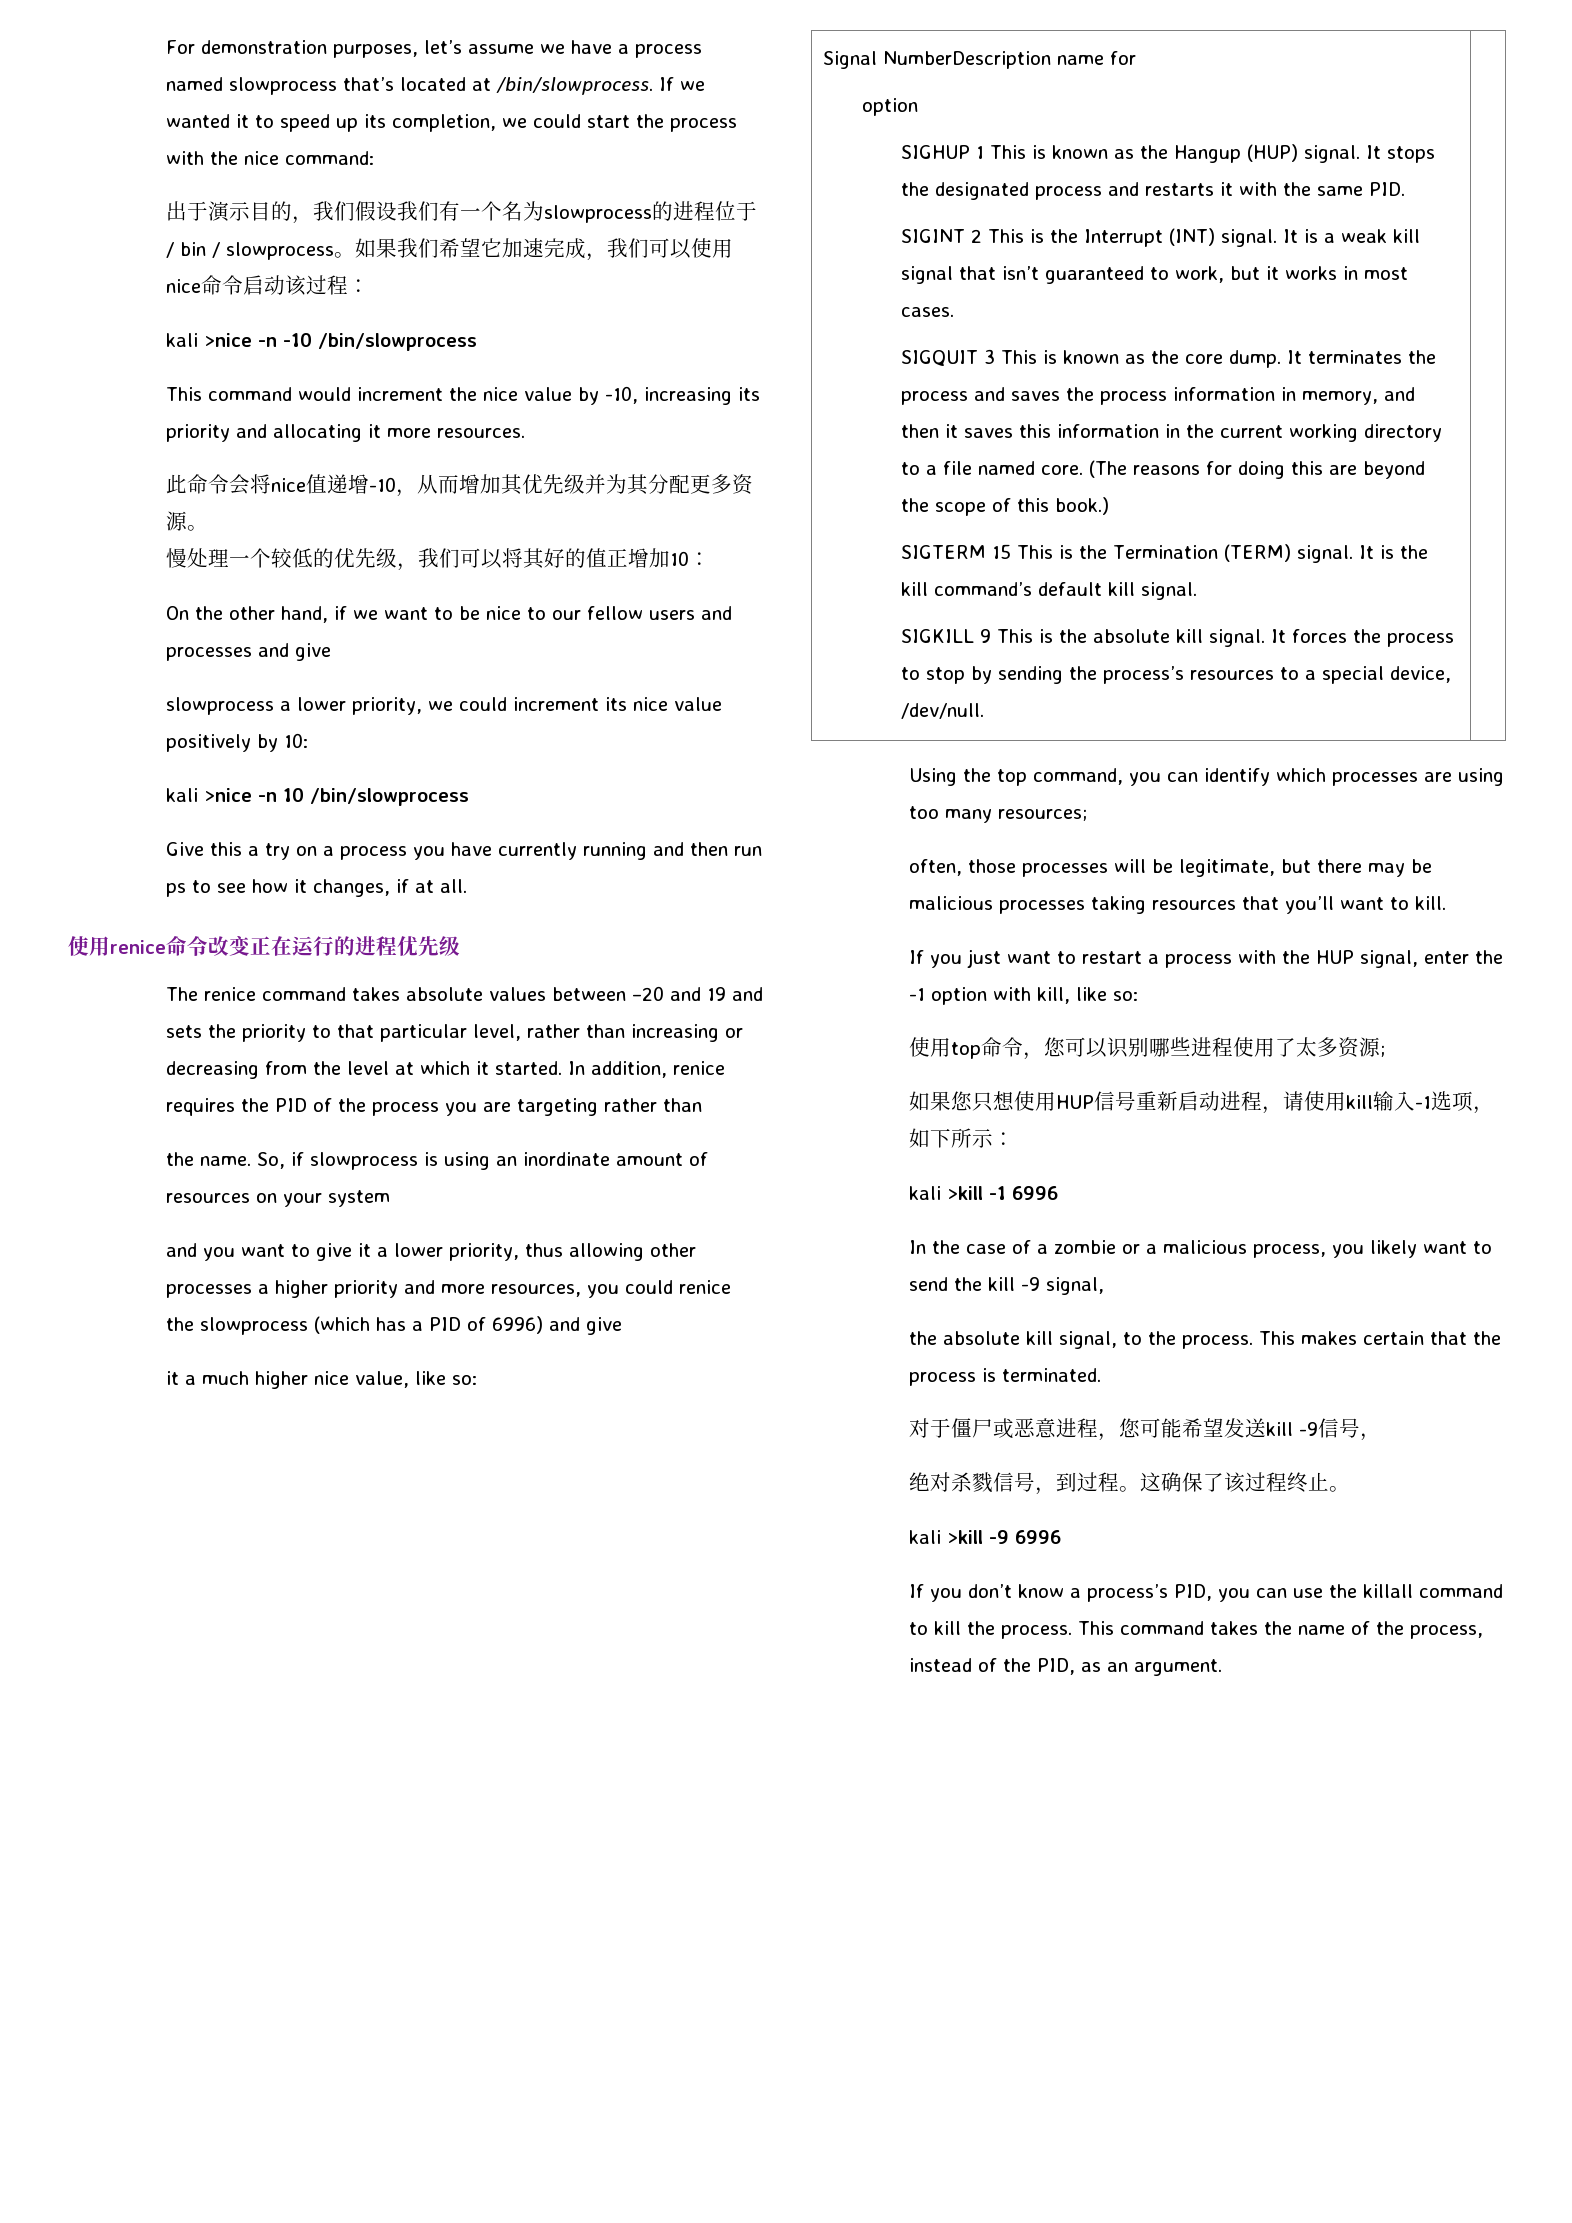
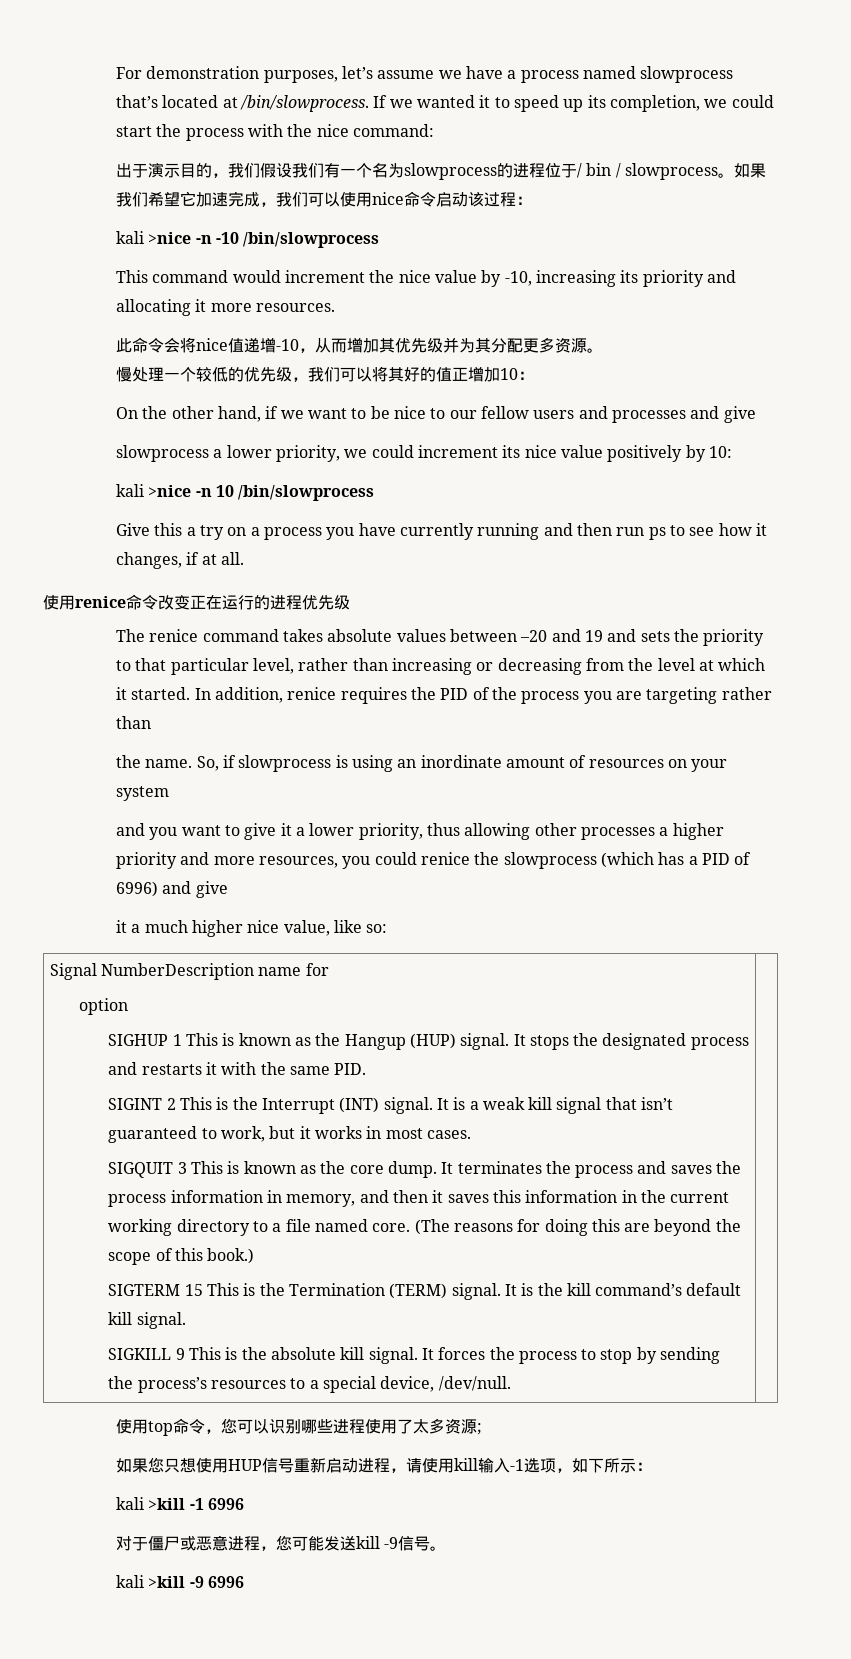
[908,768,1504,786] [908,806,1087,823] [908,859,1432,877] [908,896,1446,914] [908,949,1503,968] [908,987,1138,1005] // Using the top command, you can identify which processes are using too many resources; // often, those processes will be legitimate, but there may be malicious processes taking resources that you’ll want to kill. // If you just want to restart a process with the HUP signal, enter the -1 option with kill, like so: -> (511, 1383) none
[908,1240,1492,1258] [908,1277,1104,1295] [908,1331,1501,1349] [908,1368,1101,1386] // In the case of a zombie or a malicious process, you likely want to send the kill -9 signal, // the absolute kill signal, to the process. This makes certain that the process is terminated. -> (245, 1504) none
[1181,1418,1224,1438] 希望 -> (325, 1543) none
[1359,1433,1381,1441] [908,1472,1329,1495] ， // 绝对杀戮信号，到过程。这确保了该过程终止 -> (431, 1543) none
[908,1584,1503,1602] [908,1621,1483,1639] [908,1658,1222,1676] // If you don’t know a process’s PID, you can use the killall command to kill the process. This command takes the name of the process, instead of the PID, as an argument. -> (245, 1582) none

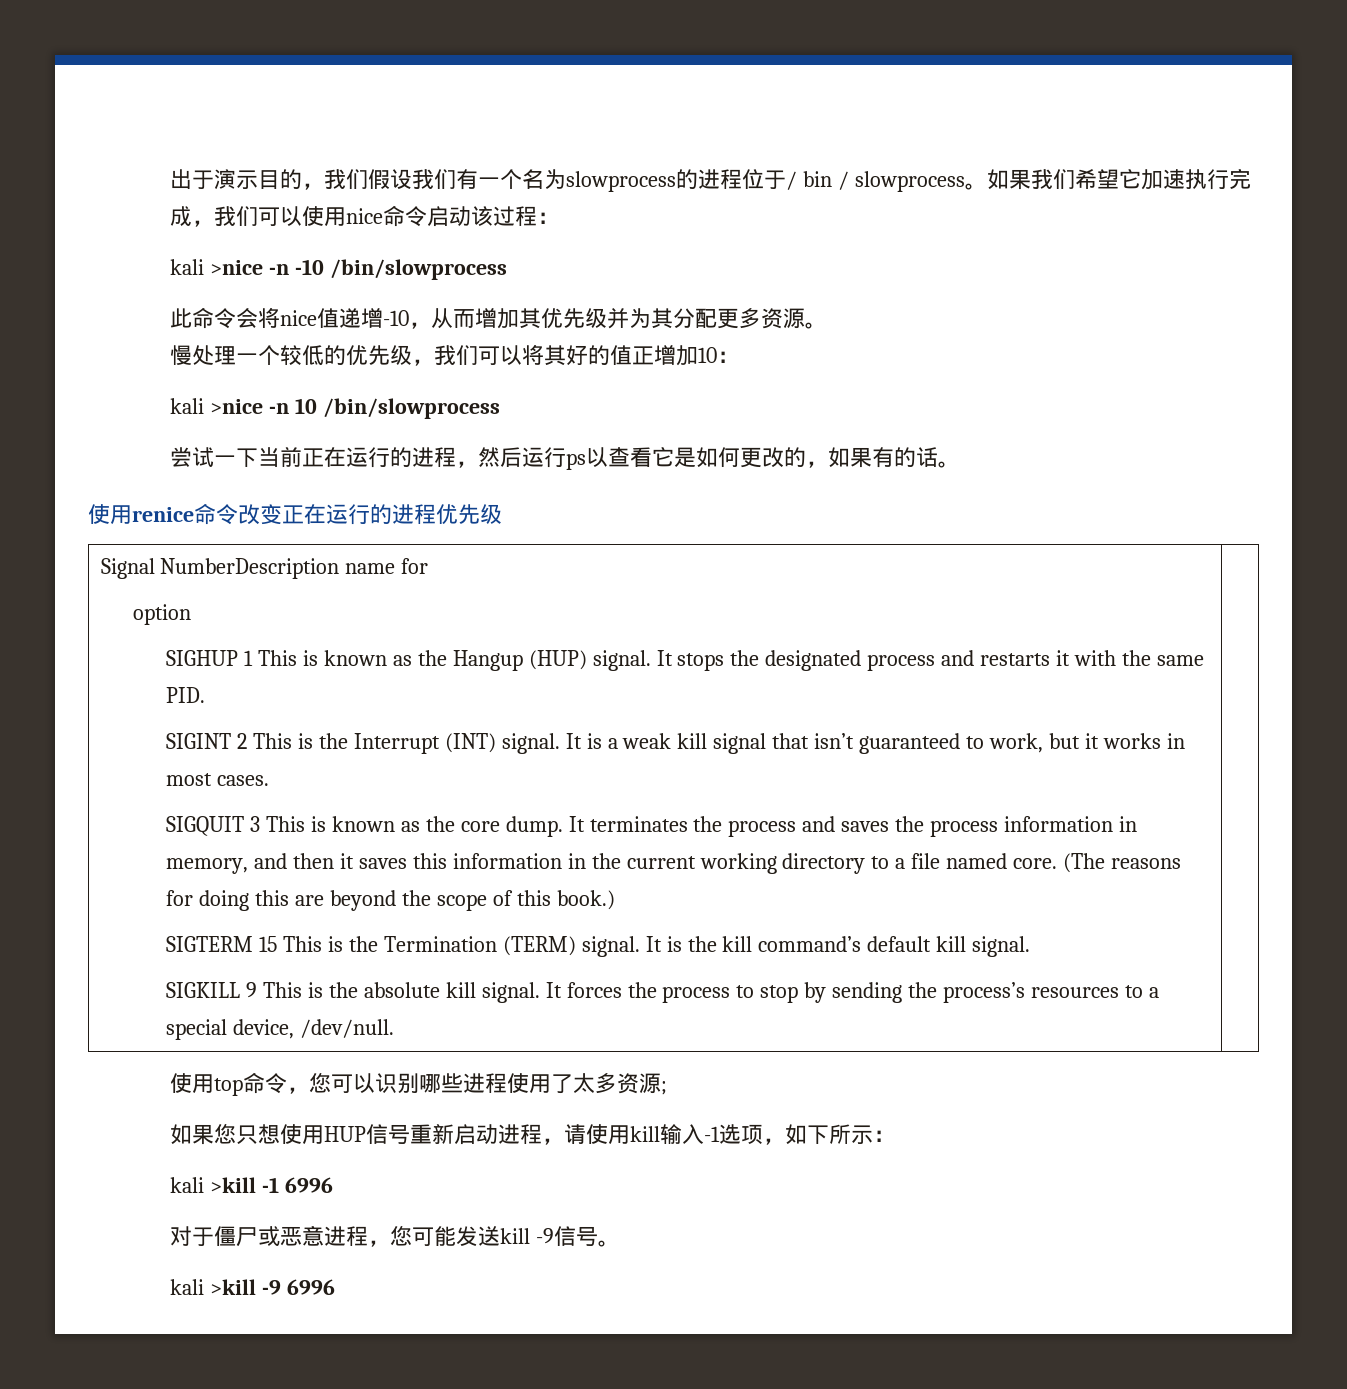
[116,66,734,83] [116,95,774,112] [116,124,434,141] For demonstration purposes, let’s assume we have a process named slowprocess that’s located at /bin/slowprocess. If we wanted it to speed up its completion, we could start the process with the nice command: // -> (169, 179) none
(229, 199) none -> [1184,169,1229,190] 执行
[116,270,736,287] [116,299,336,316] // This command would increment the nice value by -10, increasing its priority and allocating it more resources. -> (507, 269) none
[116,406,756,423] [116,445,732,462] // On the other hand, if we want to be nice to our fellow users and processes and give // slowprocess a lower priority, we could increment its nice value positively by 10: -> (739, 357) none
[116,523,767,540] [116,552,245,569] Give this a try on a process you have currently running and then run ps to see how it changes, if at all. -> [169,446,960,470] 尝试一下当前正在运行的进程，然后运行ps以查看它是如何更改的，如果有的话。
[116,629,765,646] [116,658,766,675] [116,687,772,704] [116,716,152,729] [116,755,728,772] [116,786,170,801] [116,823,724,840] [116,852,752,869] [116,881,228,898] [116,920,388,937] // The renice command takes absolute values between –20 and 19 and sets the priority to that particular level, rather than increasing or decreasing from the level at which it started. In addition, renice requires the PID of the process you are targeting rather than // the name. So, if slowprocess is using an inordinate amount of resources on your system // and you want to give it a lower priority, thus allowing other processes a higher priority and more resources, you could renice the slowprocess (which has a PID of 6996) and give // it a much higher nice value, like so: -> (502, 514) none

